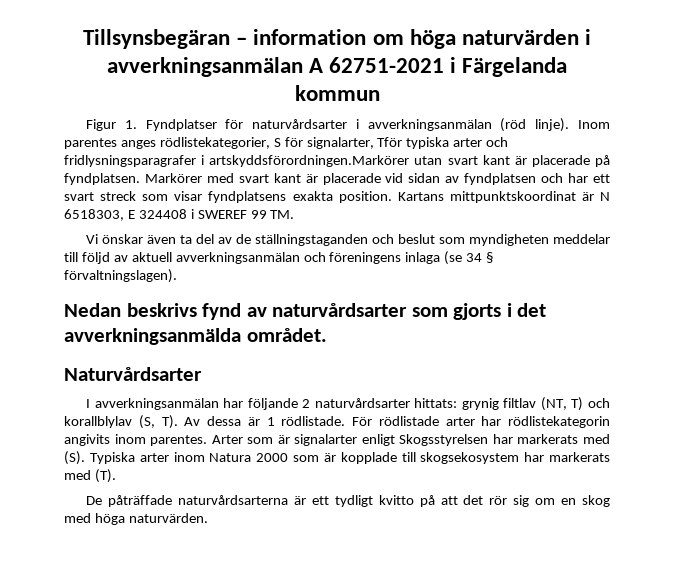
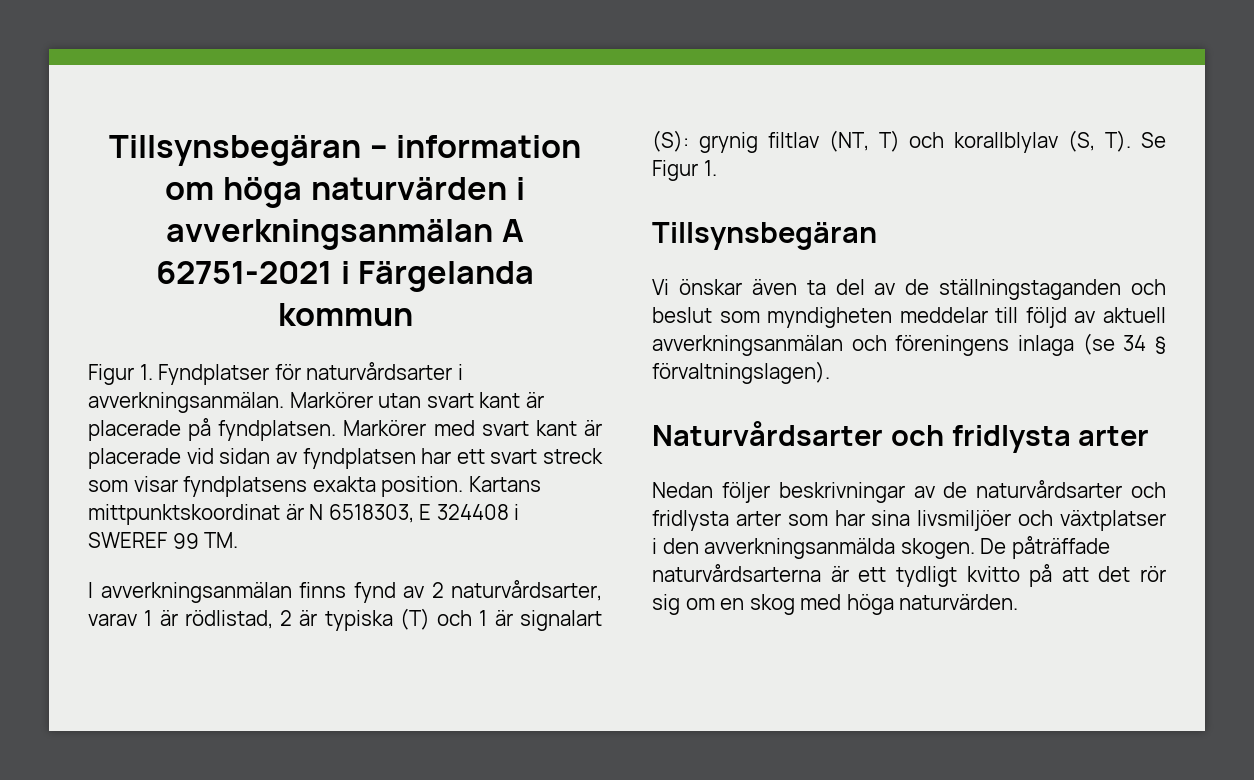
[367,118,610,132] [64,137,509,149] [64,155,410,167] avverkningsanmälan (röd linje). Inom parentes anges rödlistekategorier, S för signalarter, Tför typiska arter och fridlysningsparagrafer i artskyddsförordningen.Markörer -> [88,392,373,413] avverkningsanmälan. Markörer
[541,173,564,183] och -> (416, 458) none
(295, 214) none -> [88,580,602,603] [88,608,602,631] [652,130,1166,153] [652,160,717,181] [652,222,877,250] // I avverkningsanmälan finns fynd av 2 naturvårdsarter, varav 1 är rödlistad, 2 är typiska (T) och 1 är signalart (S): grynig filtlav (NT, T) och korallblylav (S, T). Se Figur 1. // Tillsynsbegäran
[64,303,547,320] [64,328,327,345] [64,367,202,381] [86,397,610,411] [64,415,610,429] [64,434,610,446] [64,451,610,465] [64,469,116,483] Nedan beskrivs fynd av naturvårdsarter som gjorts i det avverkningsanmälda området. // Naturvårdsarter // I avverkningsanmälan har följande 2 naturvårdsarter hittats: grynig filtlav (NT, T) och korallblylav (S, T). Av dessa är 1 rödlistade. För rödlistade arter har rödlistekategorin angivits inom parentes. Arter som är signalarter enligt Skogsstyrelsen har markerats med (S). Typiska arter inom Natura 2000 som är kopplade till skogsekosystem har markerats med (T). // -> [652,421,1150,453] [652,480,1166,503] [652,510,1166,531] [652,538,975,559] Naturvårdsarter och fridlysta arter // Nedan följer beskrivningar av de naturvårdsarter och fridlysta arter som har sina livsmiljöer och växtplatser i den avverkningsanmälda skogen.

